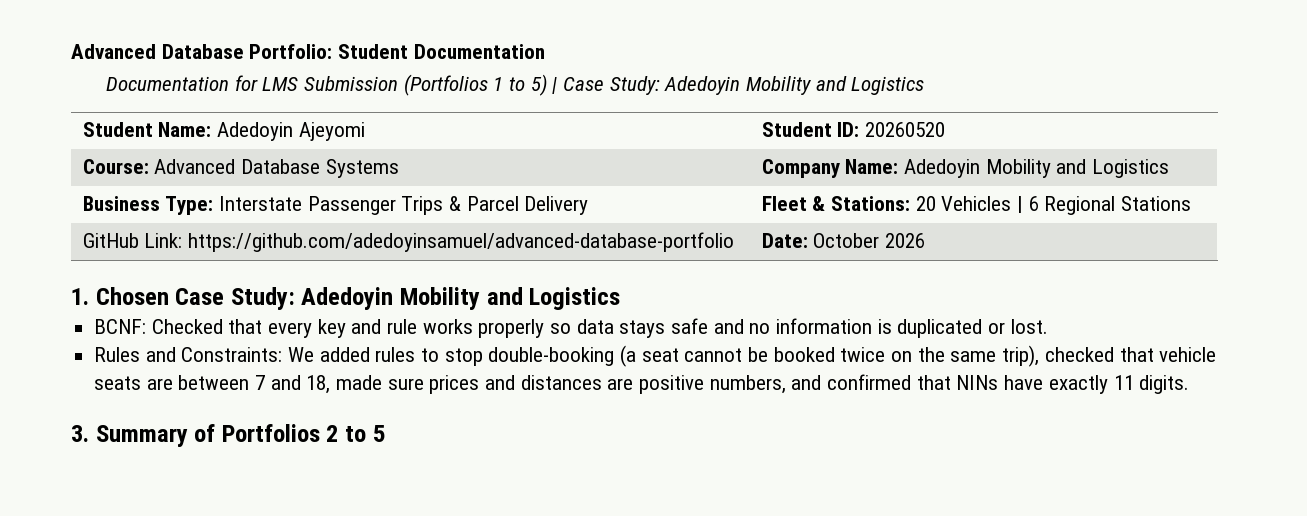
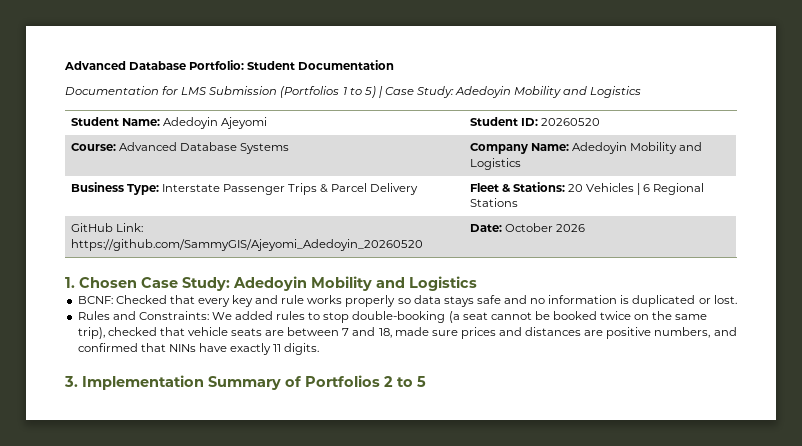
[188,232,735,252] https://github.com/adedoyinsamuel/advanced-database-portfolio -> [70,239,423,251] https://github.com/SammyGIS/Ajeyomi_Adedoyin_20260520
(89, 433) none -> [82,375,204,390] Implementation

